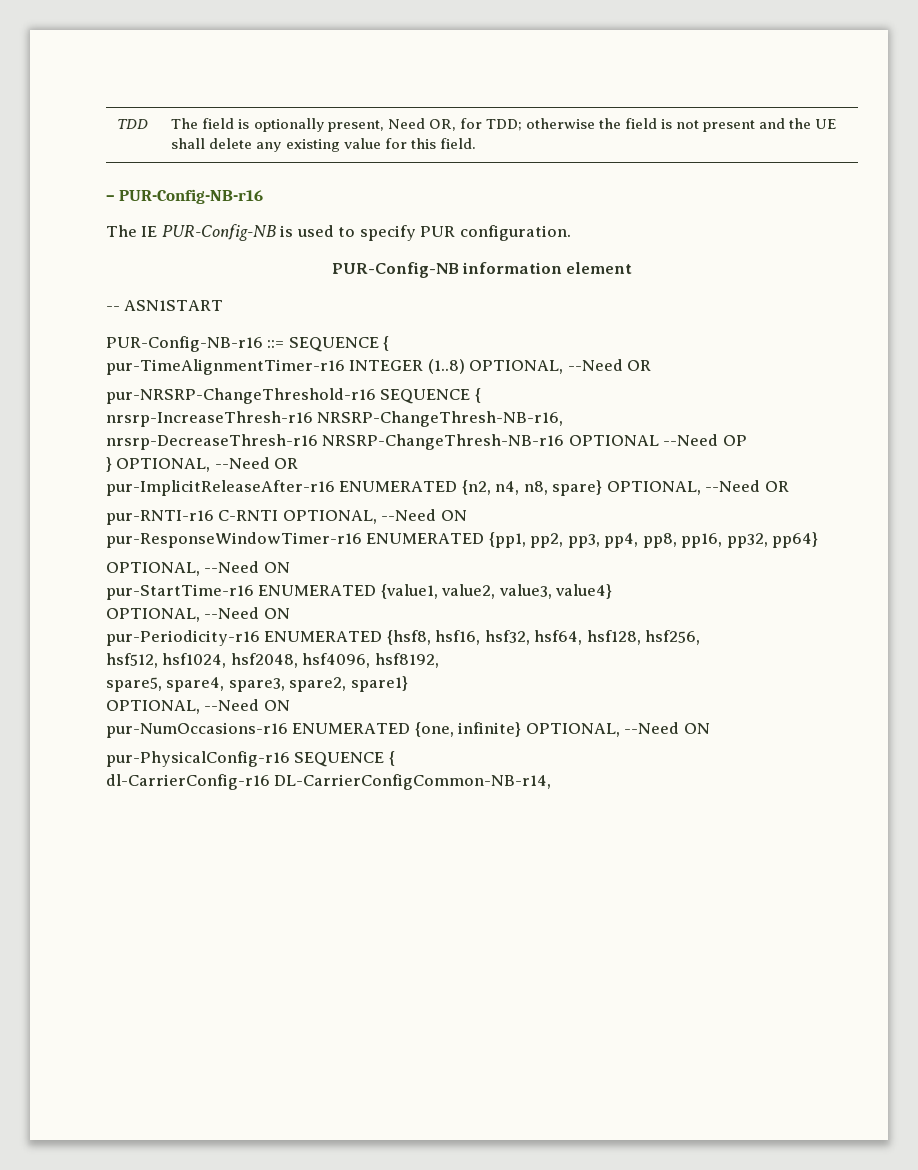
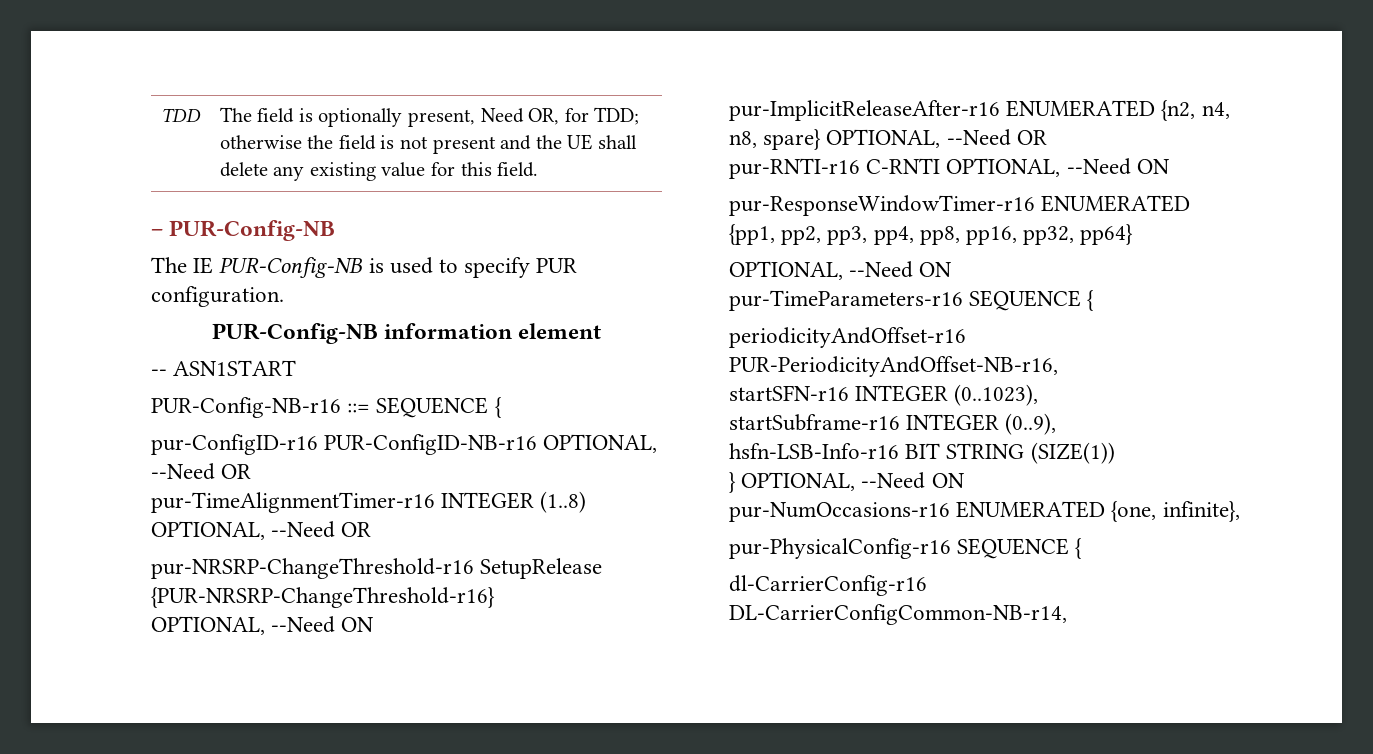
[119,189,264,204] PUR-Config-NB-r16 -> [169,220,336,241] PUR-Config-NB
(390, 343) none -> [151,434,658,455] [151,463,252,480] // pur-ConfigID-r16 PUR-ConfigID-NB-r16 OPTIONAL, --Need OR
[380,388,481,404] [106,411,564,427] [106,434,747,450] [106,457,299,472] SEQUENCE { // nrsrp-IncreaseThresh-r16 NRSRP-ChangeThresh-NB-r16, // nrsrp-DecreaseThresh-r16 NRSRP-ChangeThresh-NB-r16 OPTIONAL --Need OP // } OPTIONAL, --Need OR -> [480,558,603,579] [151,587,495,608] [151,616,375,635] SetupRelease {PUR-NRSRP-ChangeThreshold-r16} // OPTIONAL, --Need ON
[106,584,613,600] [106,607,290,622] [106,630,701,646] [106,653,439,668] [106,676,408,692] pur-StartTime-r16 ENUMERATED {value1, value2, value3, value4} // OPTIONAL, --Need ON // pur-Periodicity-r16 ENUMERATED {hsf8, hsf16, hsf32, hsf64, hsf128, hsf256, // hsf512, hsf1024, hsf2048, hsf4096, hsf8192, // spare5, spare4, spare3, spare2, spare1} // -> [729,290,1095,311] [729,327,966,348] [729,356,1058,377] [729,384,1039,406] [729,413,1057,435] [729,442,1115,464] [729,472,736,493] pur-TimeParameters-r16 SEQUENCE { // periodicityAndOffset-r16 PUR-PeriodicityAndOffset-NB-r16, // startSFN-r16 INTEGER (0..1023), // startSubframe-r16 INTEGER (0..9), // hsfn-LSB-Info-r16 BIT STRING (SIZE(1)) // }
[458,722,710,737] infinite} OPTIONAL, --Need ON -> [1162,501,1240,522] infinite},

